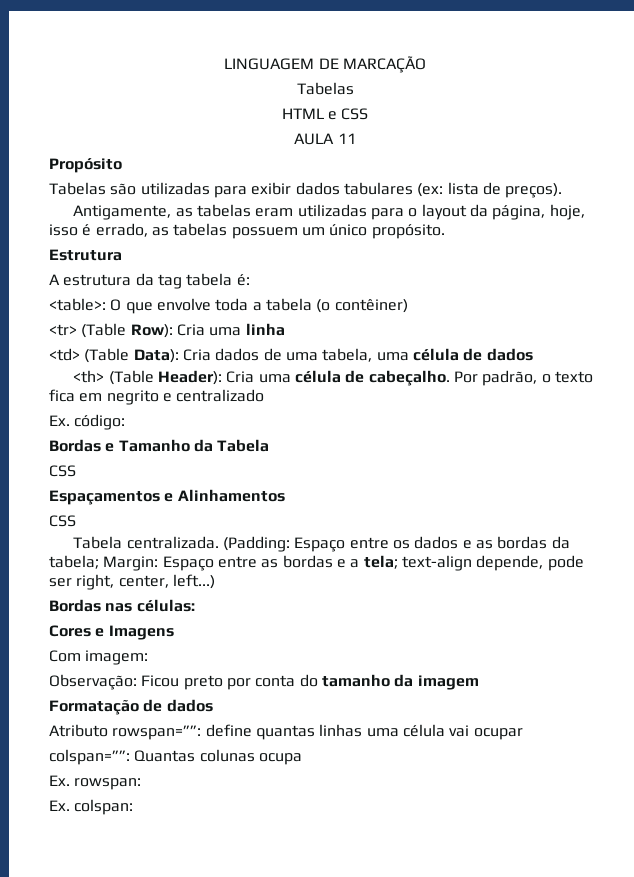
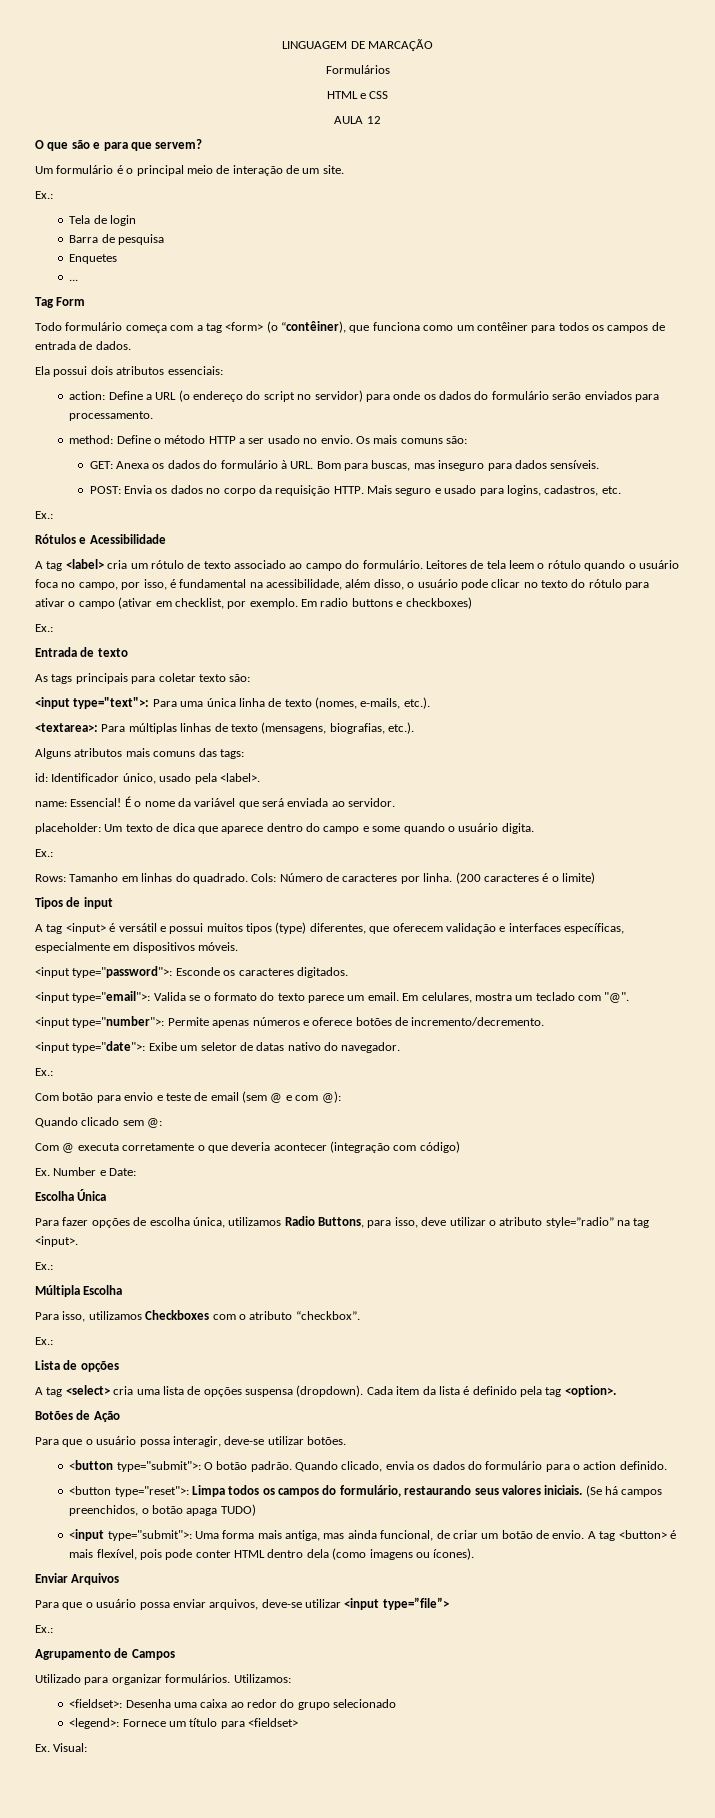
[296,82,354,95] Tabelas -> [325,65,390,74] Formulários
[337,133,356,144] [49,158,122,173] [49,182,563,198] [73,204,585,220] [49,223,445,239] [49,249,122,261] [49,273,250,289] [49,298,408,314] [49,323,285,338] [49,348,533,363] [73,370,593,386] [49,389,265,405] [49,414,126,430] [49,439,270,452] [49,465,76,477] [49,489,285,505] [49,515,76,527] [73,536,570,552] [49,555,584,571] [49,574,215,590] [49,599,195,612] [49,625,174,640] [49,650,149,665] [49,674,479,690] [49,699,213,715] [49,724,523,740] [49,749,302,765] [49,775,142,790] [49,799,134,815] 11 // Propósito // Tabelas são utilizadas para exibir dados tabulares (ex: lista de preços). // Antigamente, as tabelas eram utilizadas para o layout da página, hoje, isso é errado, as tabelas possuem um único propósito. // Estrutura // A estrutura da tag tabela é: // <table>: O que envolve toda a tabela (o contêiner) // <tr> (Table Row): Cria uma linha // <td> (Table Data): Cria dados de uma tabela, uma célula de dados // <th> (Table Header): Cria uma célula de cabeçalho. Por padrão, o texto fica em negrito e centralizado // Ex. código: // Bordas e Tamanho da Tabela // CSS // Espaçamentos e Alinhamentos // CSS // Tabela centralizada. (Padding: Espaço entre os dados e as bordas da tabela; Margin: Espaço entre as bordas e a tela; text-align depende, pode ser right, center, left...) // Bordas nas células: // Cores e Imagens // Com imagem: // Observação: Ficou preto por conta do tamanho da imagem // Formatação de dados // Atributo rowspan=””: define quantas linhas uma célula vai ocupar // colspan=””: Quantas colunas ocupa // Ex. rowspan: // Ex. colspan: -> [366,116,381,124] [35,139,203,151] [35,165,344,176] [35,191,53,199] [69,215,136,226] [69,234,164,245] [69,254,118,264] [69,279,79,281] [35,297,86,308] [35,321,665,333] [35,341,131,350] [35,366,223,377] [69,390,659,402] [69,411,154,421] [69,435,468,444] [89,460,600,471] [89,485,621,496] [35,511,53,519] [35,534,166,544] [35,559,679,571] [35,579,650,590] [35,597,472,609] [35,624,53,632] [35,647,128,657] [35,673,251,684] [35,697,430,709] [35,722,414,734] [35,748,244,759] [35,773,260,784] [35,796,396,809] [35,823,534,834] [35,849,53,857] [35,872,595,884] [35,897,113,909] [35,922,624,934] [35,942,239,953] [35,966,348,978] [35,991,630,1003] [35,1016,545,1028] [35,1041,401,1053] [35,1068,53,1076] [35,1091,341,1103] [35,1117,163,1128] [35,1141,460,1153] [35,1167,137,1176] [35,1189,107,1201] [35,1216,650,1228] [35,1236,78,1247] [35,1262,53,1270] [35,1285,123,1297] [35,1310,360,1322] [35,1337,53,1345] [35,1360,119,1372] [35,1385,616,1397] [35,1410,120,1422] [35,1436,346,1447] [69,1460,667,1472] [69,1485,663,1497] [69,1504,256,1516] [69,1529,676,1541] [69,1548,475,1560] [35,1573,120,1585] [35,1597,449,1610] [35,1625,53,1633] [35,1648,175,1660] [35,1674,291,1685] [69,1699,397,1710] [69,1718,299,1729] [35,1743,88,1752] 12 // O que são e para que servem? // Um formulário é o principal meio de interação de um site. // Ex.: // Tela de login // Barra de pesquisa // Enquetes // ... // Tag Form // Todo formulário começa com a tag <form> (o “contêiner), que funciona como um contêiner para todos os campos de entrada de dados. // Ela possui dois atributos essenciais: // action: Define a URL (o endereço do script no servidor) para onde os dados do formulário serão enviados para processamento. // method: Define o método HTTP a ser usado no envio. Os mais comuns são: // GET: Anexa os dados do formulário à URL. Bom para buscas, mas inseguro para dados sensíveis. // POST: Envia os dados no corpo da requisição HTTP. Mais seguro e usado para logins, cadastros, etc. // Ex.: // Rótulos e Acessibilidade // A tag <label> cria um rótulo de texto associado ao campo do formulário. Leitores de tela leem o rótulo quando o usuário foca no campo, por isso, é fundamental na acessibilidade, além disso, o usuário pode clicar no texto do rótulo para ativar o campo (ativar em checklist, por exemplo. Em radio buttons e checkboxes) // Ex.: // Entrada de texto // As tags principais para coletar texto são: // <input type="text">: Para uma única linha de texto (nomes, e-mails, etc.). // <textarea>: Para múltiplas linhas de texto (mensagens, biografias, etc.). // Alguns atributos mais comuns das tags: // id: Identificador único, usado pela <label>. // name: Essencial! É o nome da variável que será enviada ao servidor. // placeholder: Um texto de dica que aparece dentro do campo e some quando o usuário digita. // Ex.: // Rows: Tamanho em linhas do quadrado. Cols: Número de caracteres por linha. (200 caracteres é o limite) // Tipos de input // A tag <input> é versátil e possui muitos tipos (type) diferentes, que oferecem validação e interfaces específicas, especialmente em dispositivos móveis. // <input type="password">: Esconde os caracteres digitados. // <input type="email">: Valida se o formato do texto parece um email. Em celulares, mostra um teclado com "@". // <input type="number">: Permite apenas números e oferece botões de incremento/decremento. // <input type="date">: Exibe um seletor de datas nativo do navegador. // Ex.: // Com botão para envio e teste de email (sem @ e com @): // Quando clicado sem @: // Com @ executa corretamente o que deveria acontecer (integração com código) // Ex. Number e Date: // Escolha Única // Para fazer opções de escolha única, utilizamos Radio Buttons, para isso, deve utilizar o atributo style=”radio” na tag <input>. // Ex.: // Múltipla Escolha // Para isso, utilizamos Checkboxes com o atributo “checkbox”. // Ex.: // Lista de opções // A tag <select> cria uma lista de opções suspensa (dropdown). Cada item da lista é definido pela tag <option>. // Botões de Ação // Para que o usuário possa interagir, deve-se utilizar botões. // <button type="submit">: O botão padrão. Quando clicado, envia os dados do formulário para o action definido. // <button type="reset">: Limpa todos os campos do formulário, restaurando seus valores iniciais. (Se há campos preenchidos, o botão apaga TUDO) // <input type="submit">: Uma forma mais antiga, mas ainda funcional, de criar um botão de envio. A tag <button> é mais flexível, pois pode conter HTML dentro dela (como imagens ou ícones). // Enviar Arquivos // Para que o usuário possa enviar arquivos, deve-se utilizar <input type=”file”> // Ex.: // Agrupamento de Campos // Utilizado para organizar formulários. Utilizamos: // <fieldset>: Desenha uma caixa ao redor do grupo selecionado // <legend>: Fornece um título para <fieldset> // Ex. Visual:

